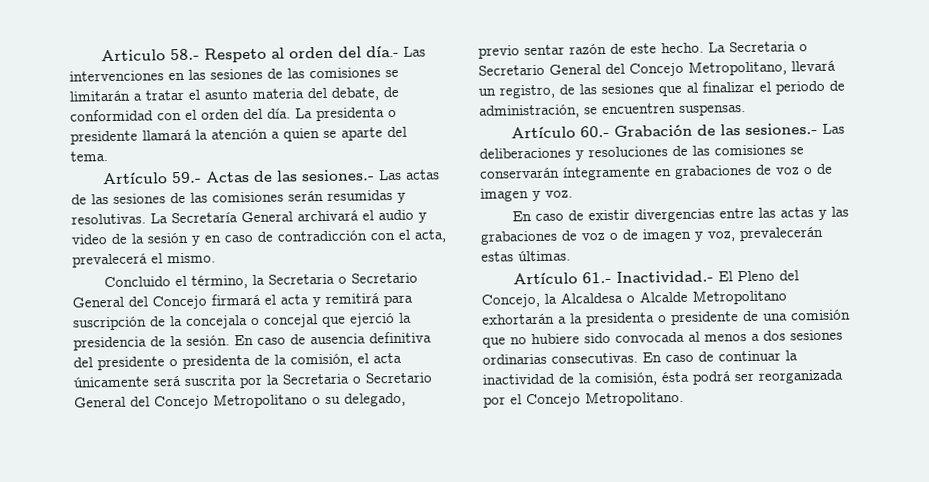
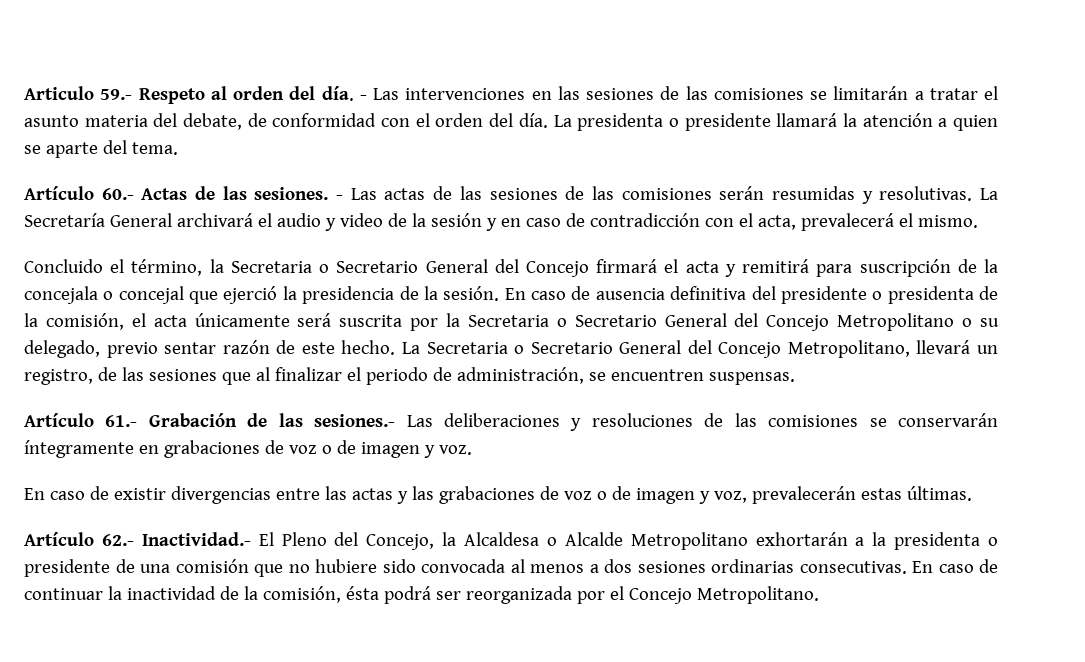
[169,48,200,61] 58.- -> [100,89,133,100] 59.-
[365,45,399,58] día.- -> [321,86,367,101] día. -
[170,171,202,184] 59.- -> [101,188,134,200] 60.-
[300,169,375,182] sesiones.- -> [254,187,344,200] sesiones. -
[579,125,610,138] 60.- -> [105,415,138,427] 61.-
[581,271,612,284] 61.- -> [101,534,134,546] 62.-

